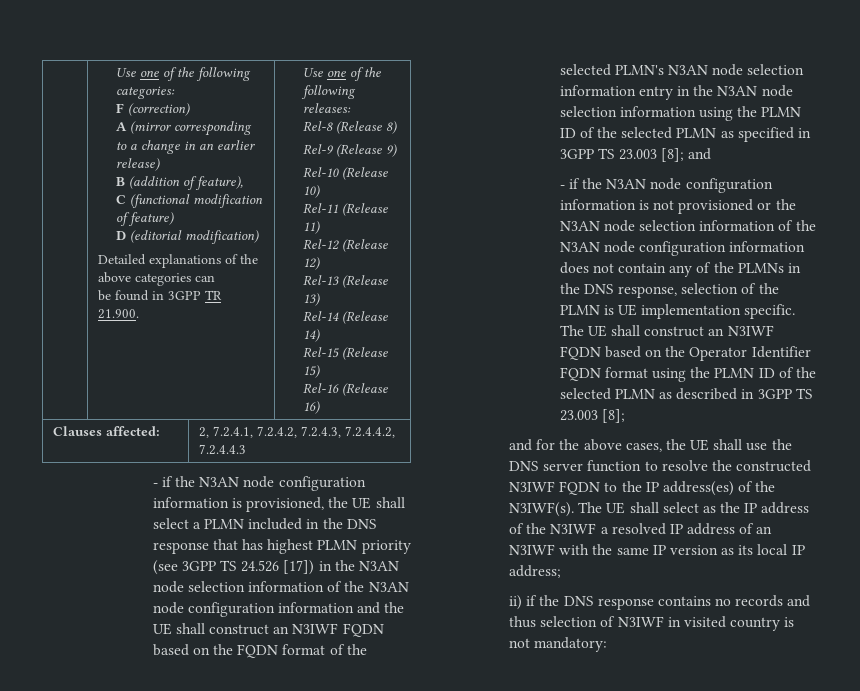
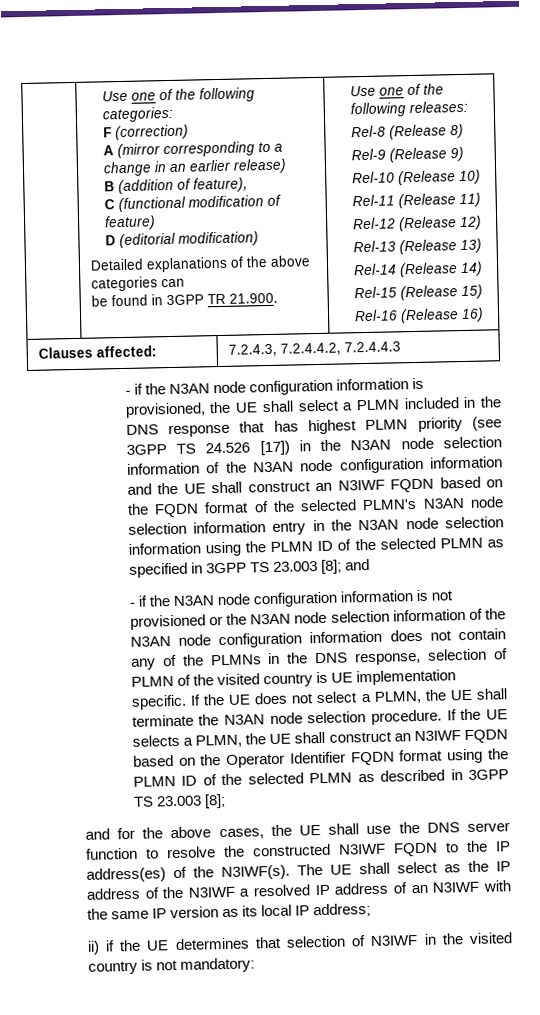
[198,426,297,438] 2, 7.2.4.1, 7.2.4.2, -> (157, 351) none
[758,283,779,294] [559,304,796,319] [559,325,584,336] the PLMN is UE implementation specific. The -> [130,669,457,688] [130,688,507,710] [131,708,508,727] [131,733,267,748] PLMN of the visited country is UE implementation specific. If the UE does not select a PLMN, the UE shall terminate the N3AN node selection procedure. If the UE selects a PLMN, the
[563,595,811,610] [508,616,536,628] DNS response contains no records and thus -> [146,936,282,951] UE determines that
(681, 622) none -> [441,933,464,945] the

